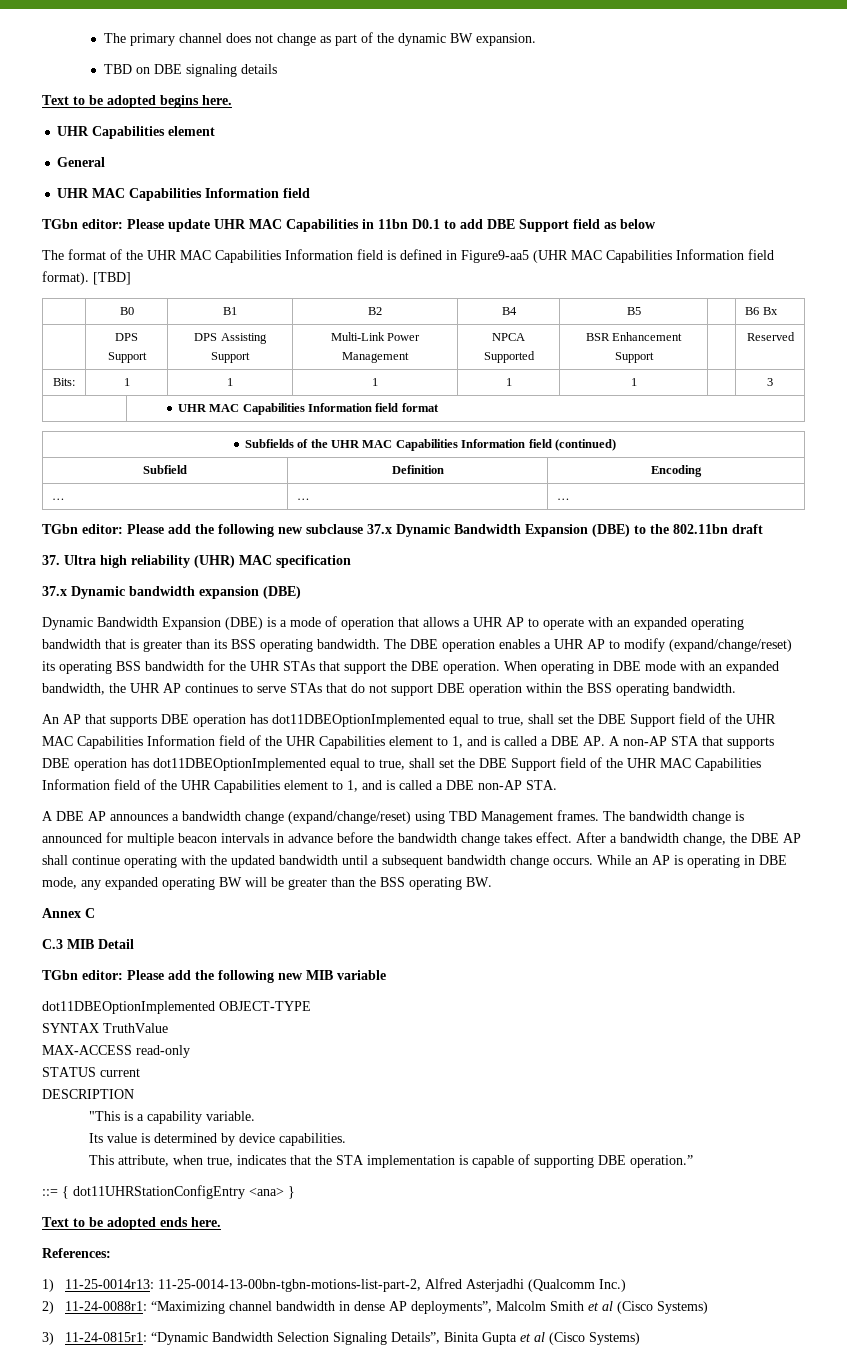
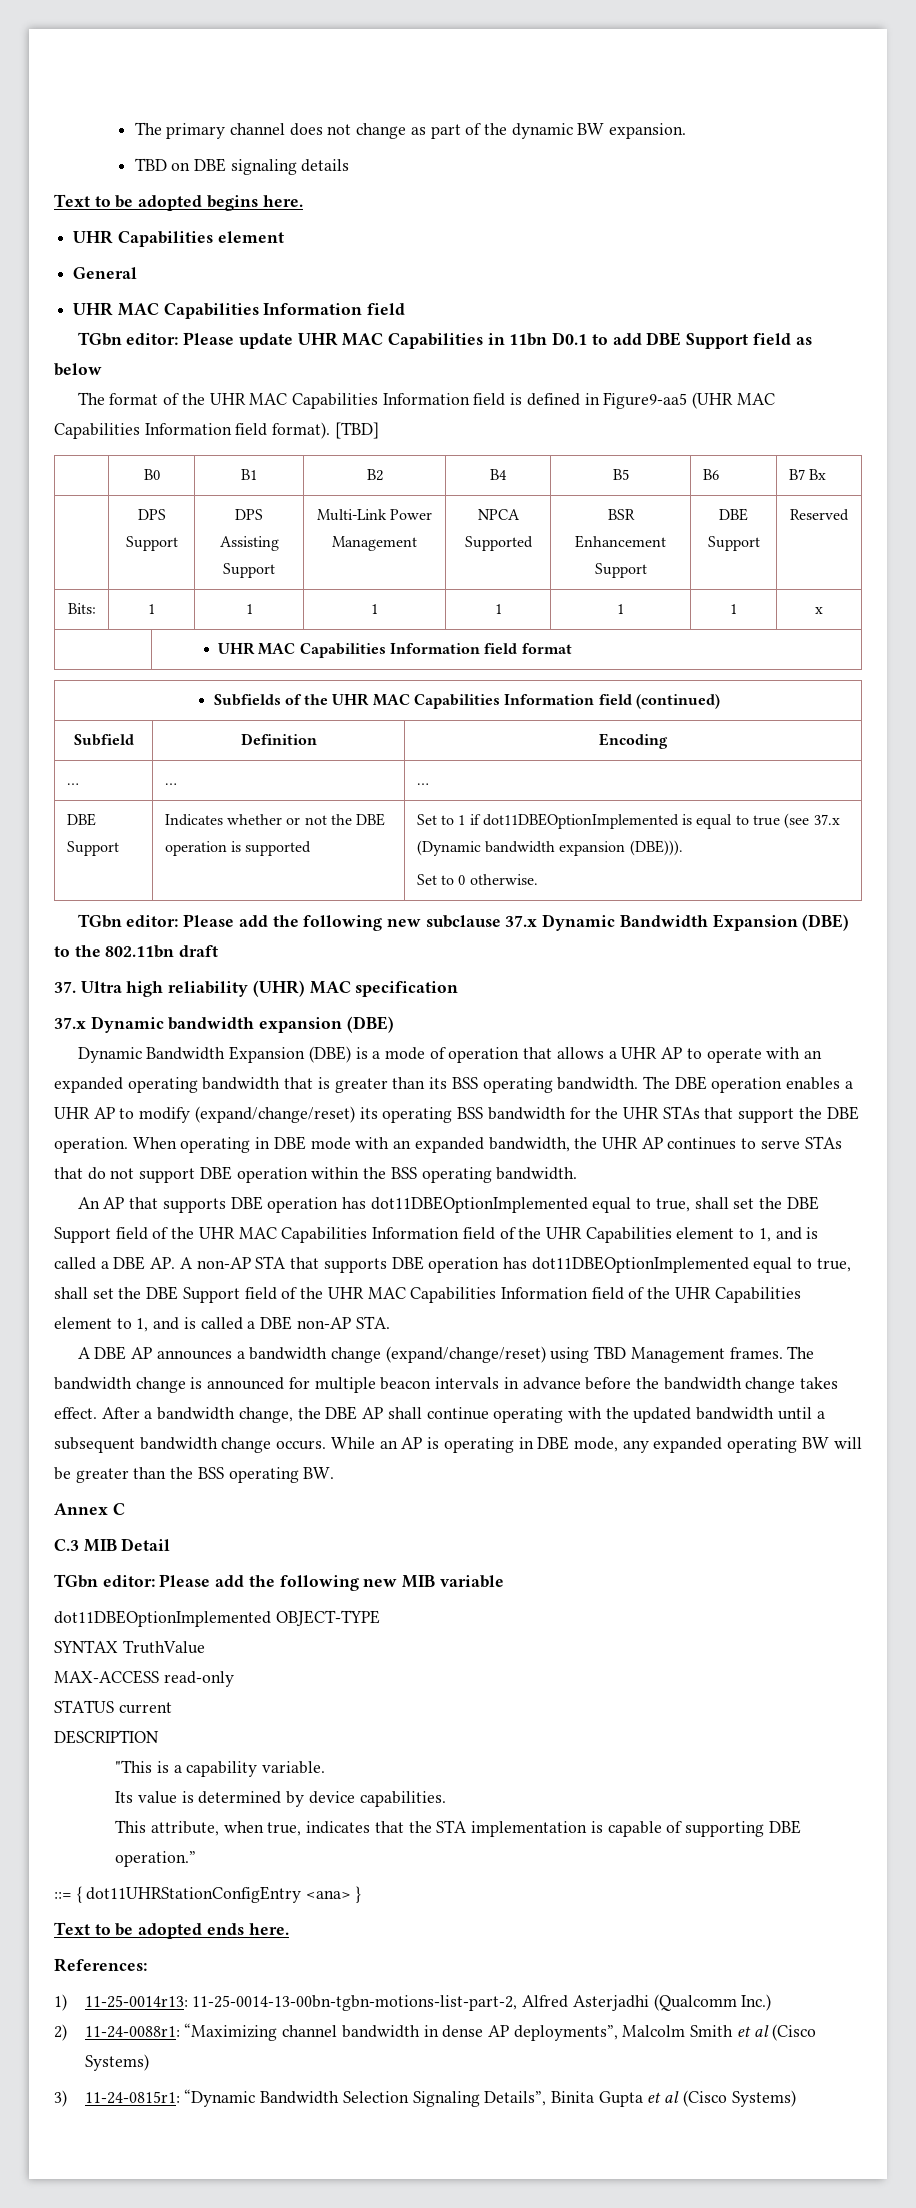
[745,307,760,315] | B6 -> [702,469,719,480] [788,469,805,480] B6 | B7
(654, 357) none -> [719,508,748,521] [707,536,760,551] DBE Support
[767,378,773,386] | 3 -> [730,604,737,614] [815,607,823,614] 1 | x
(571, 499) none -> [66,813,96,826] [66,841,119,856] [164,813,386,826] [164,841,312,856] [416,813,840,829] [416,840,683,856] [416,874,538,885] // DBE Support | Indicates whether or not the DBE operation is supported | Set to 1 if dot11DBEOptionImplemented is equal to true (see 37.x (Dynamic bandwidth expansion (DBE))). // Set to 0 otherwise.

